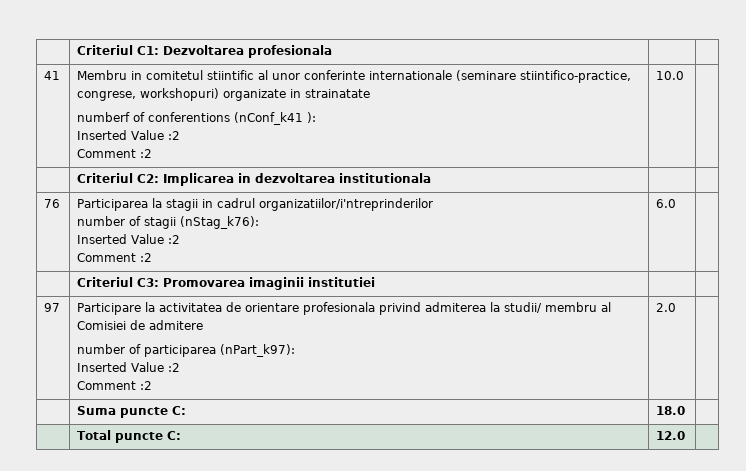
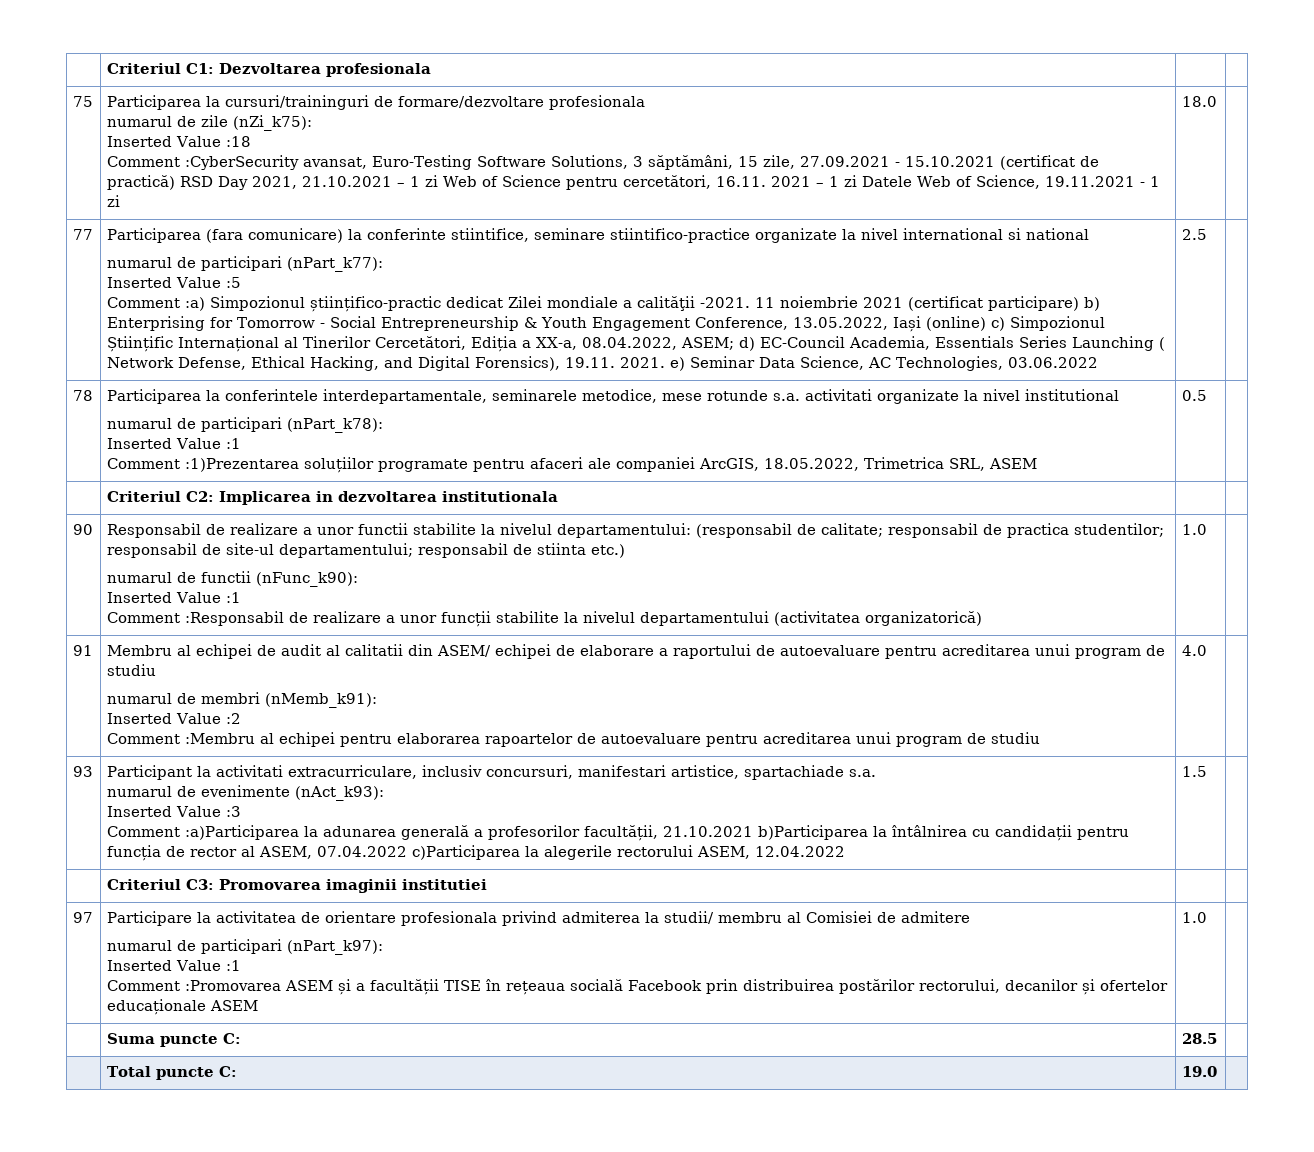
[44,71,61,80] [77,70,632,83] [77,88,371,101] [77,112,317,125] [77,130,181,140] [77,149,153,158] [656,71,685,80] 41 | Membru in comitetul stiintific al unor conferinte internationale (seminare stiintifico-practice, congrese, workshopuri) organizate in strainatate // numberf of conferentions (nConf_k41 ): // Inserted Value :2 // Comment :2 | 10.0 -> [72,96,93,107] [106,95,645,110] [106,115,312,131] [106,136,251,147] [106,155,1099,170] [106,175,1160,190] [106,195,120,207] [1181,96,1217,107] [72,229,93,240] [106,228,1089,243] [106,256,383,272] [106,277,241,288] [106,296,1100,312] [106,316,1105,332] [106,336,1165,352] [106,356,1098,371] [1181,229,1207,240] [72,390,93,401] [106,389,1119,404] [106,417,383,433] [106,438,241,449] [106,457,1037,473] [1181,390,1207,401] 75 | Participarea la cursuri/traininguri de formare/dezvoltare profesionala // numarul de zile (nZi_k75): // Inserted Value :18 // Comment :CyberSecurity avansat, Euro-Testing Software Solutions, 3 săptămâni, 15 zile, 27.09.2021 - 15.10.2021 (certificat de practică) RSD Day 2021, 21.10.2021 – 1 zi Web of Science pentru cercetători, 16.11. 2021 – 1 zi Datele Web of Science, 19.11.2021 - 1 zi | 18.0 | // 77 | Participarea (fara comunicare) la conferinte stiintifice, seminare stiintifico-practice organizate la nivel international si national // numarul de participari (nPart_k77): // Inserted Value :5 // Comment :a) Simpozionul științifico-practic dedicat Zilei mondiale a calităţii -2021. 11 noiembrie 2021 (certificat participare) b) Enterprising for Tomorrow - Social Entrepreneurship & Youth Engagement Conference, 13.05.2022, Iași (online) c) Simpozionul Științific Internațional al Tinerilor Cercetători, Ediția a XX-a, 08.04.2022, ASEM; d) EC-Council Academia, Essentials Series Launching ( Network Defense, Ethical Hacking, and Digital Forensics), 19.11. 2021. e) Seminar Data Science, AC Technologies, 03.06.2022 | 2.5 | // 78 | Participarea la conferintele interdepartamentale, seminarele metodice, mese rotunde s.a. activitati organizate la nivel institutional // numarul de participari (nPart_k78): // Inserted Value :1 // Comment :1)Prezentarea soluțiilor programate pentru afaceri ale companiei ArcGIS, 18.05.2022, Trimetrica SRL, ASEM | 0.5
[44,199,61,208] [77,198,434,211] [77,216,260,229] [77,234,181,244] [77,253,153,262] [656,199,677,208] 76 | Participarea la stagii in cadrul organizatiilor/i'ntreprinderilor // number of stagii (nStag_k76): // Inserted Value :2 // Comment :2 | 6.0 -> [72,524,93,535] [106,523,1164,538] [106,543,625,558] [106,571,358,587] [106,592,241,603] [106,611,982,627] [1181,524,1207,535] [72,645,93,656] [106,644,1165,659] [106,664,156,676] [106,692,377,708] [106,713,241,724] [106,732,1040,747] [1181,645,1207,656] [72,766,93,777] [106,765,876,780] [106,785,384,801] [106,806,241,817] [106,825,1129,841] [106,845,845,861] [1181,766,1207,777] 90 | Responsabil de realizare a unor functii stabilite la nivelul departamentului: (responsabil de calitate; responsabil de practica studentilor; responsabil de site-ul departamentului; responsabil de stiinta etc.) // numarul de functii (nFunc_k90): // Inserted Value :1 // Comment :Responsabil de realizare a unor funcții stabilite la nivelul departamentului (activitatea organizatorică) | 1.0 | // 91 | Membru al echipei de audit al calitatii din ASEM/ echipei de elaborare a raportului de autoevaluare pentru acreditarea unui program de studiu // numarul de membri (nMemb_k91): // Inserted Value :2 // Comment :Membru al echipei pentru elaborarea rapoartelor de autoevaluare pentru acreditarea unui program de studiu | 4.0 | // 93 | Participant la activitati extracurriculare, inclusiv concursuri, manifestari artistice, spartachiade s.a. // numarul de evenimente (nAct_k93): // Inserted Value :3 // Comment :a)Participarea la adunarea generală a profesorilor facultății, 21.10.2021 b)Participarea la întâlnirea cu candidații pentru funcția de rector al ASEM, 07.04.2022 c)Participarea la alegerile rectorului ASEM, 12.04.2022 | 1.5
[77,344,217,357] number of participarea -> [106,939,282,954] numarul de participari
[168,363,181,372] [77,381,153,390] [656,303,677,312] :2 // Comment :2 | 2.0 -> [225,960,241,971] [106,979,1168,995] [106,999,258,1015] [1181,912,1207,923] :1 // Comment :Promovarea ASEM și a facultății TISE în rețeaua socială Facebook prin distribuirea postărilor rectorului, decanilor și ofertelor educaționale ASEM | 1.0
[656,406,686,415] 18.0 -> [1181,1033,1217,1044] 28.5
[656,431,686,440] 12.0 -> [1181,1066,1217,1077] 19.0

